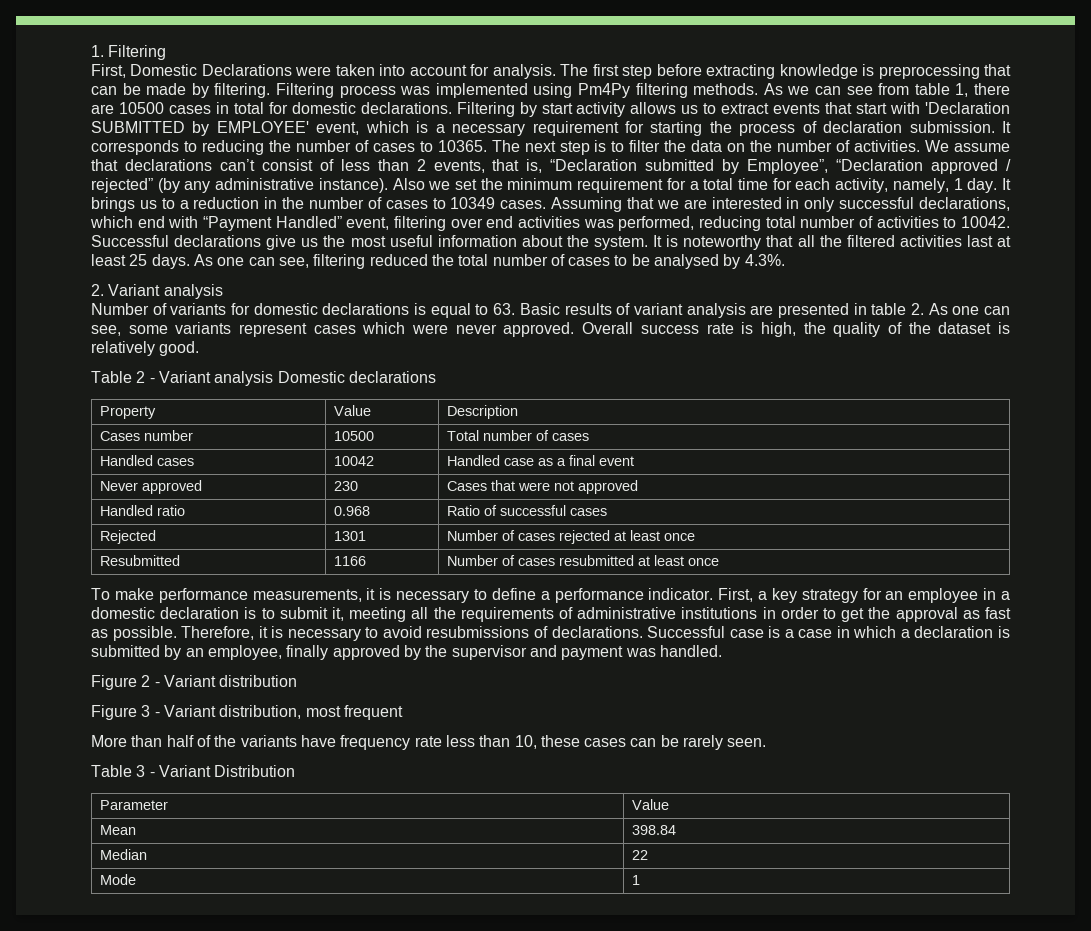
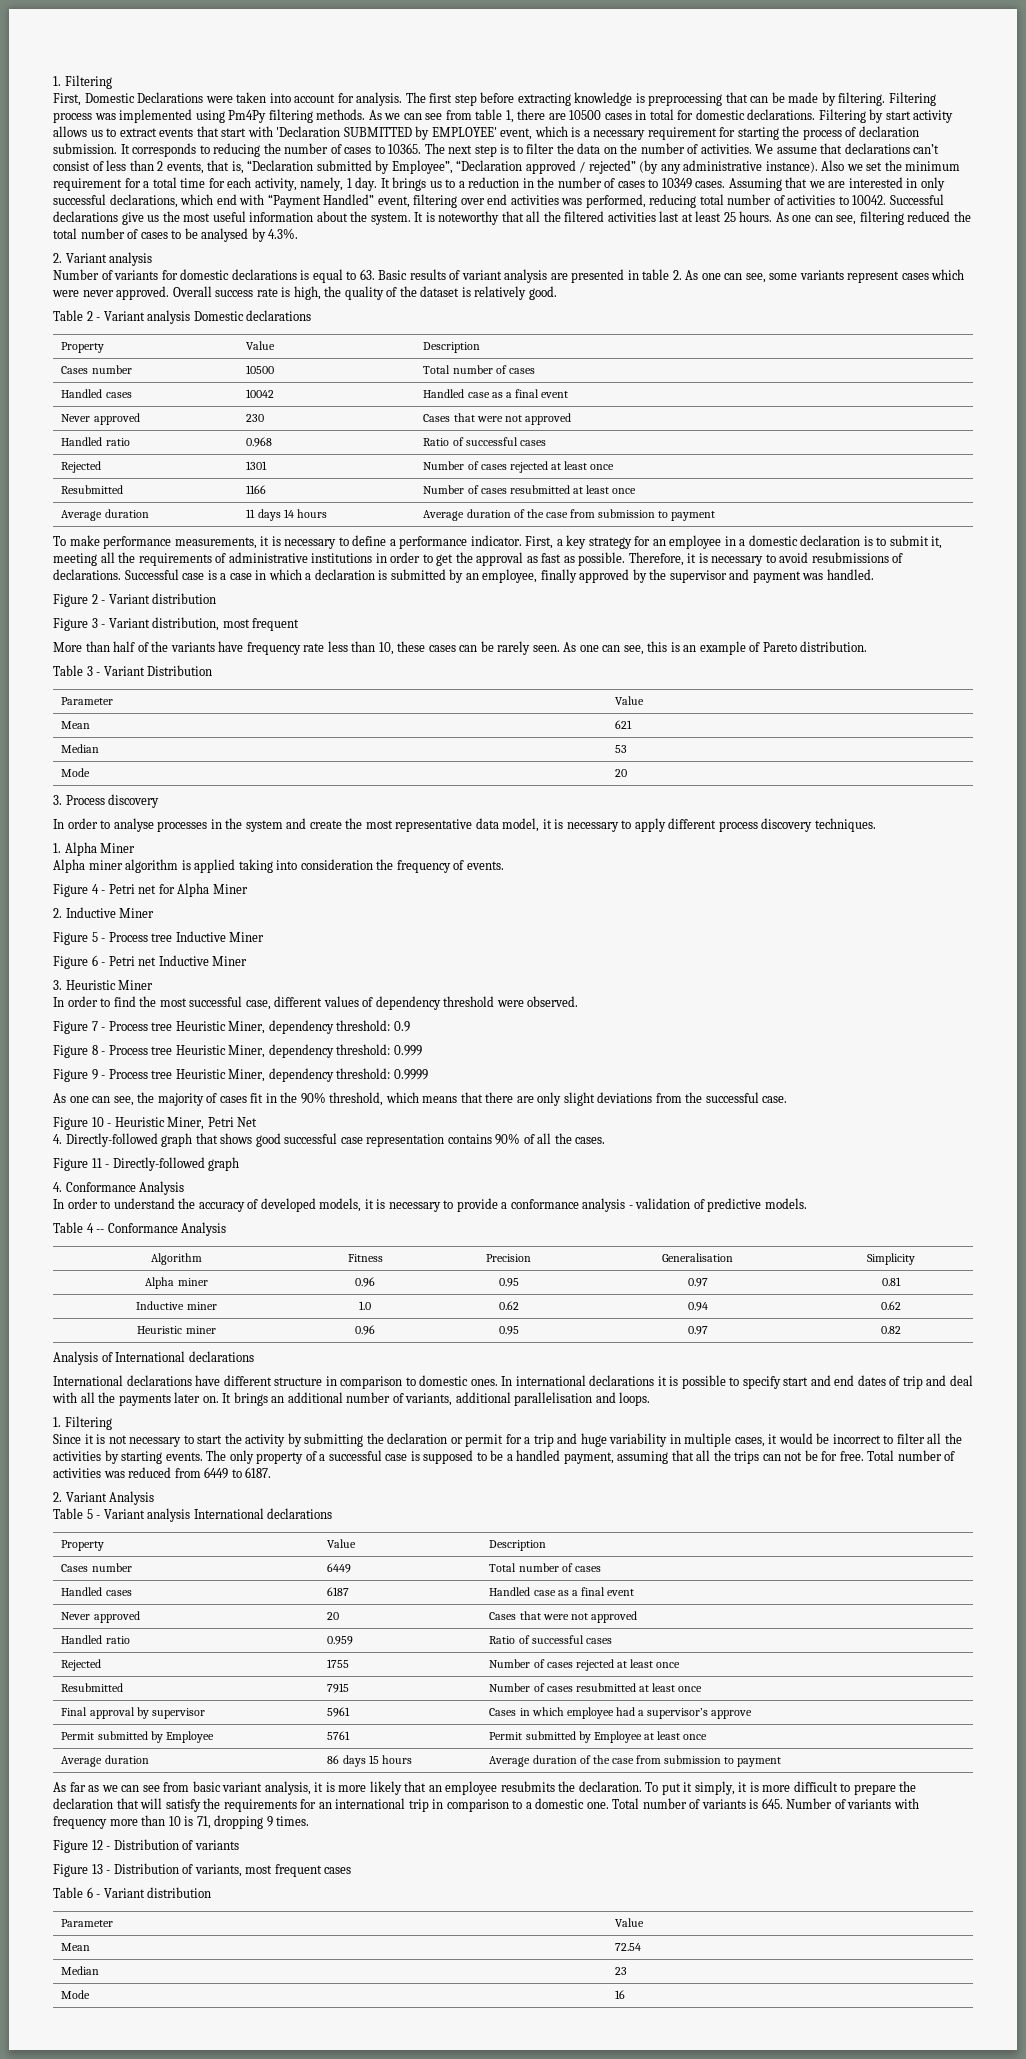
[151,254,190,269] days. -> [739,211,773,222] hours.
(720, 562) none -> [61,509,149,521] [246,509,327,521] [423,509,716,521] // Average duration | 11 days 14 hours | Average duration of the case from submission to payment
(767, 742) none -> [563,641,868,655] As one can see, this is an example of Pareto distribution.
[632,825,677,835] [100,849,148,860] [632,850,649,860] [100,874,137,885] [632,875,641,885] 398.84 // Median | 22 // Mode | 1 -> [615,720,633,729] [61,744,100,753] [615,745,628,753] [61,768,91,777] [615,769,628,777] [53,794,160,808] [53,818,876,832] [53,842,136,856] [53,859,504,873] [53,883,248,897] [53,907,155,918] [53,931,265,945] [53,955,248,969] [53,980,154,990] [53,996,579,1010] [53,1020,410,1034] [53,1044,422,1058] [53,1068,428,1082] [53,1092,788,1106] [53,1117,258,1130] [53,1133,606,1147] [53,1157,240,1171] [53,1181,185,1195] [53,1198,807,1212] [53,1222,227,1236] [151,1253,202,1265] [347,1254,383,1262] [486,1254,531,1262] [662,1253,733,1262] [866,1253,915,1265] [145,1277,208,1289] [355,1277,375,1287] [498,1278,519,1287] [687,1278,708,1287] [881,1277,901,1286] [136,1301,217,1310] [359,1301,371,1310] [498,1301,519,1310] [687,1302,708,1311] [880,1301,901,1310] [137,1326,216,1334] [355,1325,375,1335] [498,1326,519,1335] [687,1326,708,1335] [880,1326,901,1334] [53,1351,254,1365] [53,1375,973,1389] [52,1392,651,1406] [53,1416,112,1430] [53,1433,962,1447] [53,1450,956,1464] [53,1467,272,1479] [53,1491,155,1505] [53,1508,333,1522] [61,1540,105,1551] [327,1539,357,1548] [489,1540,547,1551] [61,1563,132,1572] [327,1563,352,1573] [489,1563,601,1572] [61,1587,132,1596] [327,1587,350,1596] [489,1587,634,1596] [61,1611,140,1623] [327,1612,340,1620] [489,1611,637,1623] [61,1635,130,1644] [327,1636,354,1645] [489,1635,612,1644] [61,1659,102,1671] [327,1659,350,1668] [489,1659,681,1671] [61,1683,124,1692] [327,1683,350,1693] [489,1683,703,1692] [61,1707,205,1719] [327,1707,351,1717] [489,1707,753,1719] [61,1731,214,1743] [327,1731,351,1740] [489,1731,708,1743] [61,1755,149,1767] [327,1755,412,1767] [489,1755,782,1767] [53,1781,917,1795] [53,1798,919,1812] [53,1815,310,1829] [53,1839,239,1853] [53,1863,352,1877] [53,1887,212,1898] [61,1919,114,1927] [615,1918,645,1927] [61,1943,91,1951] [615,1943,642,1951] [61,1966,100,1975] [615,1967,628,1975] [61,1990,91,1999] [615,1990,626,1999] 621 // Median | 53 // Mode | 20 // 3. Process discovery // In order to analyse processes in the system and create the most representative data model, it is necessary to apply different process discovery techniques. // 1. Alpha Miner // Alpha miner algorithm is applied taking into consideration the frequency of events. // Figure 4 - Petri net for Alpha Miner // 2. Inductive Miner // Figure 5 - Process tree Inductive Miner // Figure 6 - Petri net Inductive Miner // 3. Heuristic Miner // In order to find the most successful case, different values of dependency threshold were observed. // Figure 7 - Process tree Heuristic Miner, dependency threshold: 0.9 // Figure 8 - Process tree Heuristic Miner, dependency threshold: 0.999 // Figure 9 - Process tree Heuristic Miner, dependency threshold: 0.9999 // As one can see, the majority of cases fit in the 90% threshold, which means that there are only slight deviations from the successful case. // Figure 10 - Heuristic Miner, Petri Net // 4. Directly-followed graph that shows good successful case representation contains 90% of all the cases. // Figure 11 - Directly-followed graph // 4. Conformance Analysis // In order to understand the accuracy of developed models, it is necessary to provide a conformance analysis - validation of predictive models. // Table 4 -- Conformance Analysis // Algorithm | Fitness | Precision | Generalisation | Simplicity // Alpha miner | 0.96 | 0.95 | 0.97 | 0.81 // Inductive miner | 1.0 | 0.62 | 0.94 | 0.62 // Heuristic miner | 0.96 | 0.95 | 0.97 | 0.82 // Analysis of International declarations // International declarations have different structure in comparison to domestic ones. In international declarations it is possible to specify start and end dates of trip and deal with all the payments later on. It brings an additional number of variants, additional parallelisation and loops. // 1. Filtering // Since it is not necessary to start the activity by submitting the declaration or permit for a trip and huge variability in multiple cases, it would be incorrect to filter all the activities by starting events. The only property of a successful case is supposed to be a handled payment, assuming that all the trips can not be for free. Total number of activities was reduced from 6449 to 6187. // 2. Variant Analysis // Table 5 - Variant analysis International declarations // Property | Value | Description // Cases number | 6449 | Total number of cases // Handled cases | 6187 | Handled case as a final event // Never approved | 20 | Cases that were not approved // Handled ratio | 0.959 | Ratio of successful cases // Rejected | 1755 | Number of cases rejected at least once // Resubmitted | 7915 | Number of cases resubmitted at least once // Final approval by supervisor | 5961 | Cases in which employee had a supervisor’s approve // Permit submitted by Employee | 5761 | Permit submitted by Employee at least once // Average duration | 86 days 15 hours | Average duration of the case from submission to payment // As far as we can see from basic variant analysis, it is more likely that an employee resubmits the declaration. To put it simply, it is more difficult to prepare the declaration that will satisfy the requirements for an international trip in comparison to a domestic one. Total number of variants is 645. Number of variants with frequency more than 10 is 71, dropping 9 times. // Figure 12 - Distribution of variants // Figure 13 - Distribution of variants, most frequent cases // Table 6 - Variant distribution // Parameter | Value // Mean | 72.54 // Median | 23 // Mode | 16

